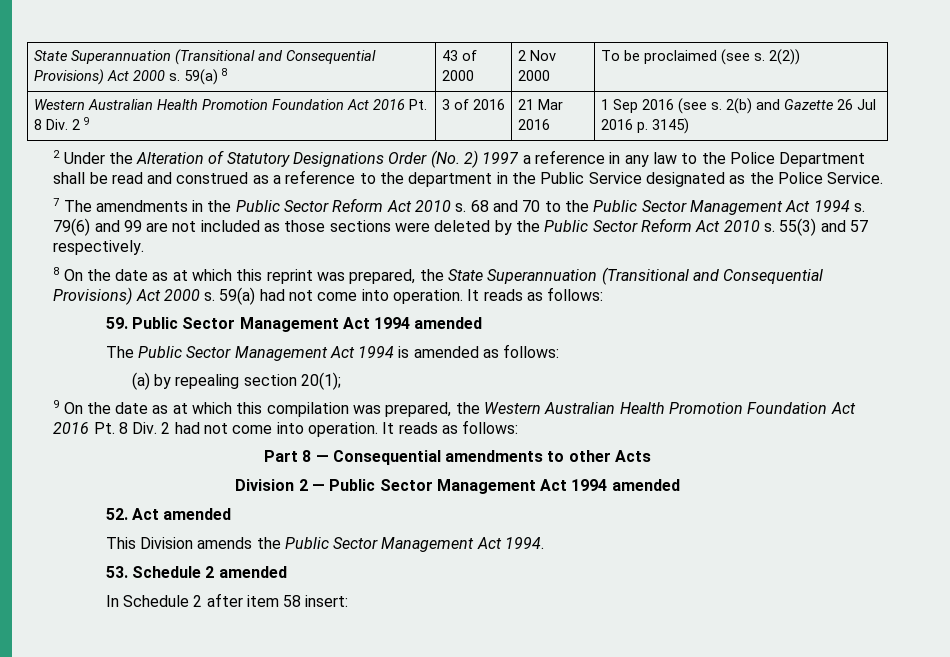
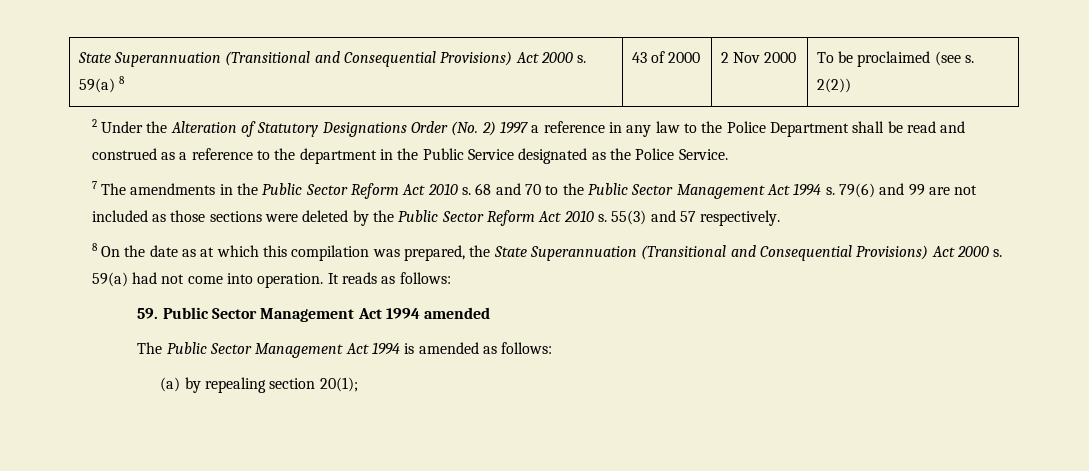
[33,99,427,110] [33,117,90,130] [441,99,505,110] [517,99,563,110] [517,119,550,130] [600,98,876,114] [600,118,689,134] // Western Australian Health Promotion Foundation Act 2016 Pt. 8 Div. 2 9 | 3 of 2016 | 21 Mar 2016 | 1 Sep 2016 (see s. 2(b) and Gazette 26 Jul 2016 p. 3145) -> (851, 85) none
[266,269,313,284] reprint -> [291,245,370,261] compilation
[53,400,856,417] [53,420,519,437] [263,450,652,465] [235,479,680,494] [105,508,232,520] [105,537,545,552] [105,566,287,578] [105,593,349,607] // 9 On the date as at which this compilation was prepared, the Western Australian Health Promotion Foundation Act 2016 Pt. 8 Div. 2 had not come into operation. It reads as follows: // Part 8 — Consequential amendments to other Acts // Division 2 — Public Sector Management Act 1994 amended // 52. Act amended // This Division amends the Public Sector Management Act 1994. // 53. Schedule 2 amended // In Schedule 2 after item 58 insert: -> (358, 384) none

